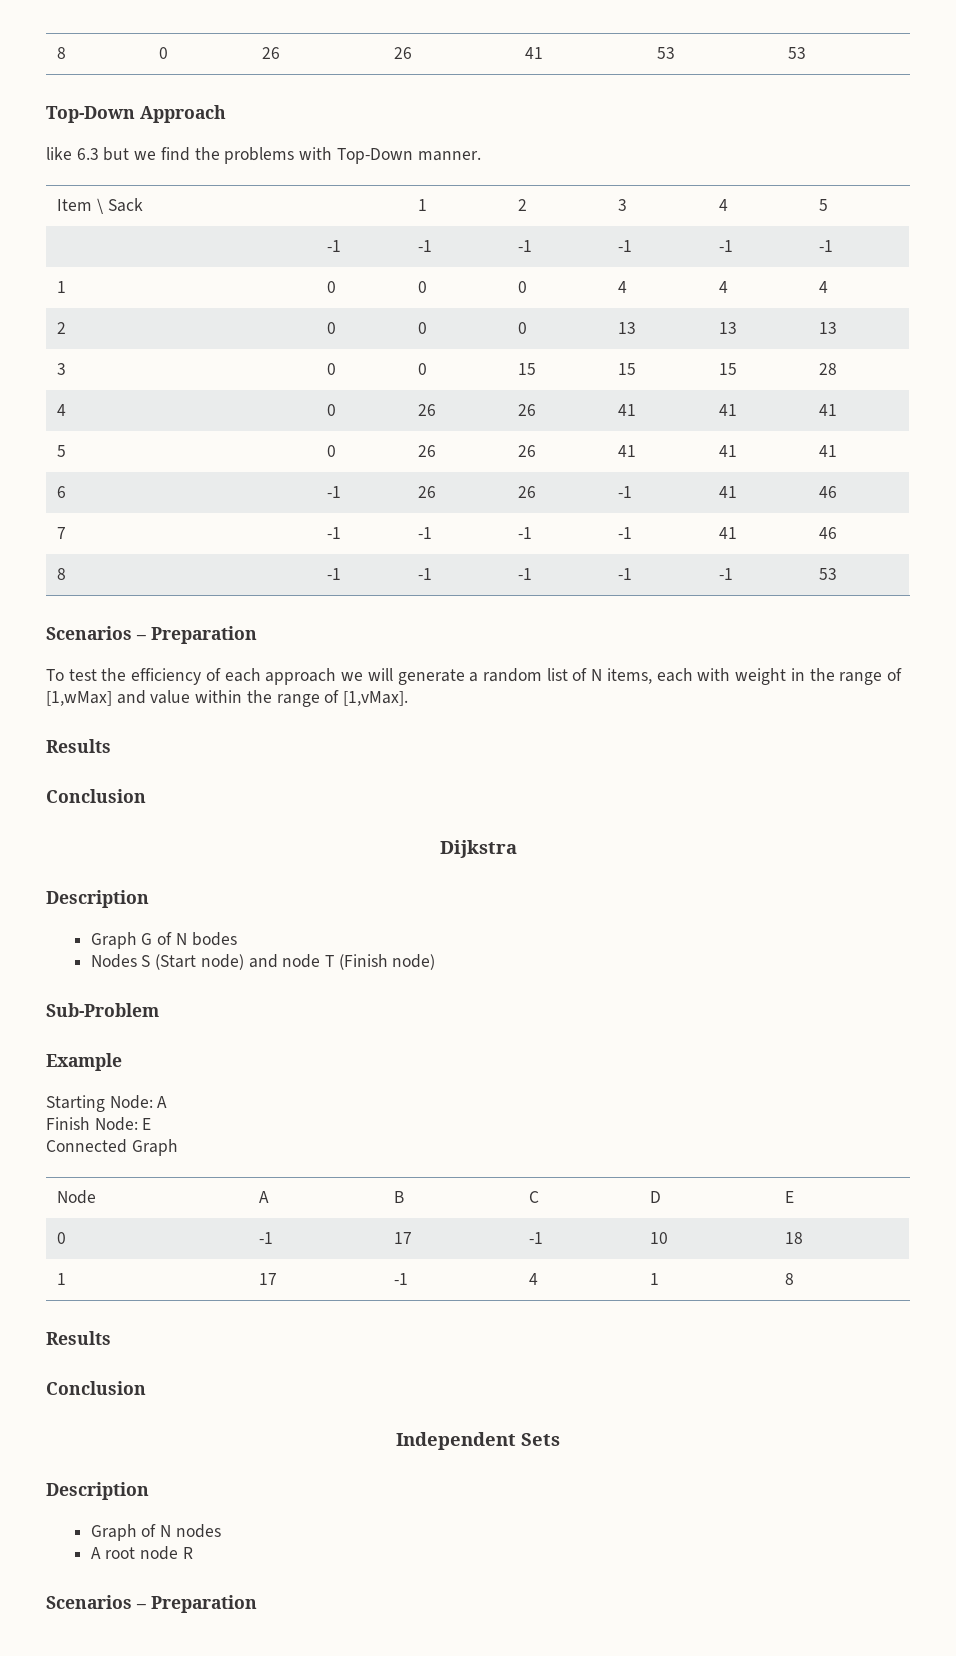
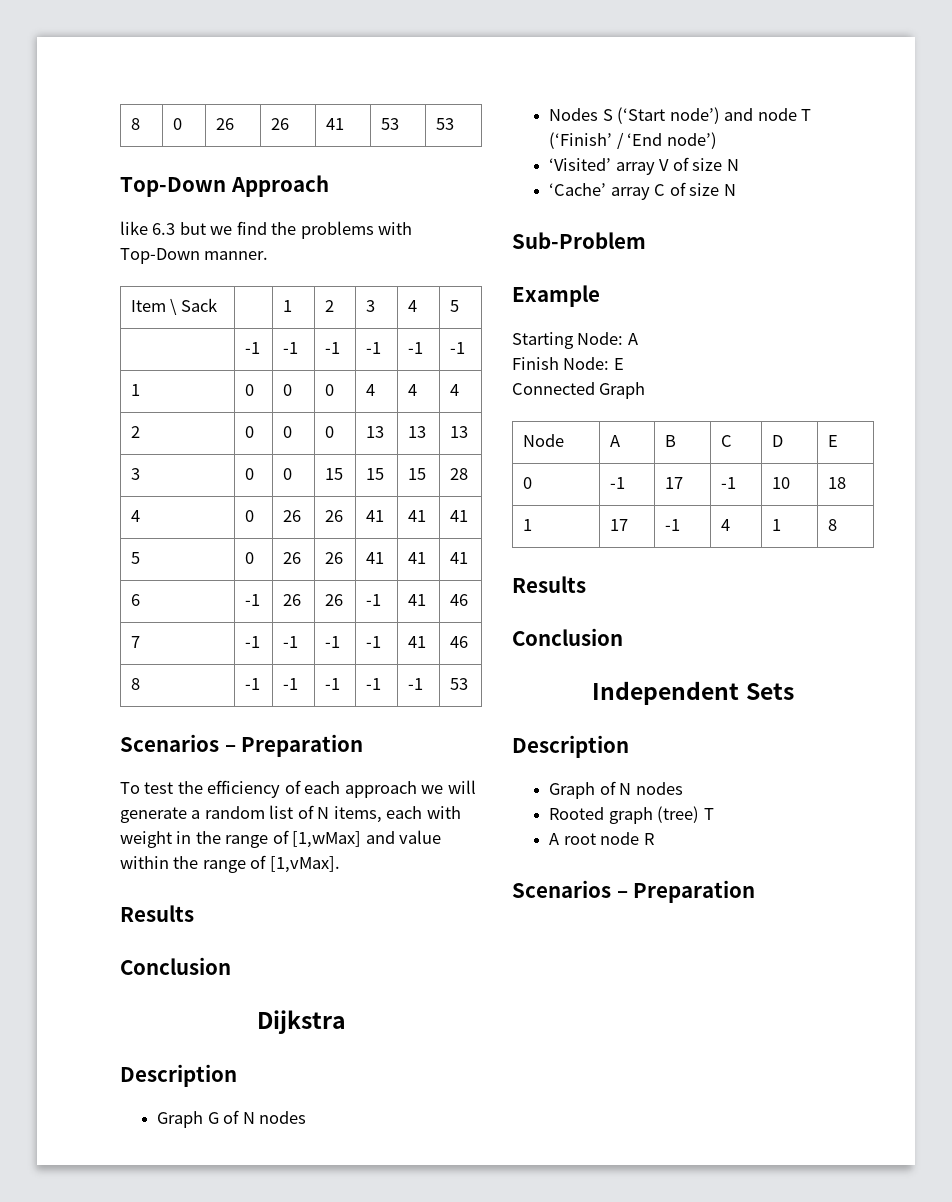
[191,932,237,946] bodes -> [259,1111,307,1124] nodes
[155,954,244,970] (Start node) -> [617,107,720,124] (‘Start node’)
[338,954,436,970] (Finish node) -> [549,132,717,149] [549,157,739,175] [549,182,736,200] (‘Finish’ / ‘End node’) // ‘Visited’ array V of size N // ‘Cache’ array C of size N
(221, 1531) none -> [549,806,714,824] // Rooted graph (tree) T

